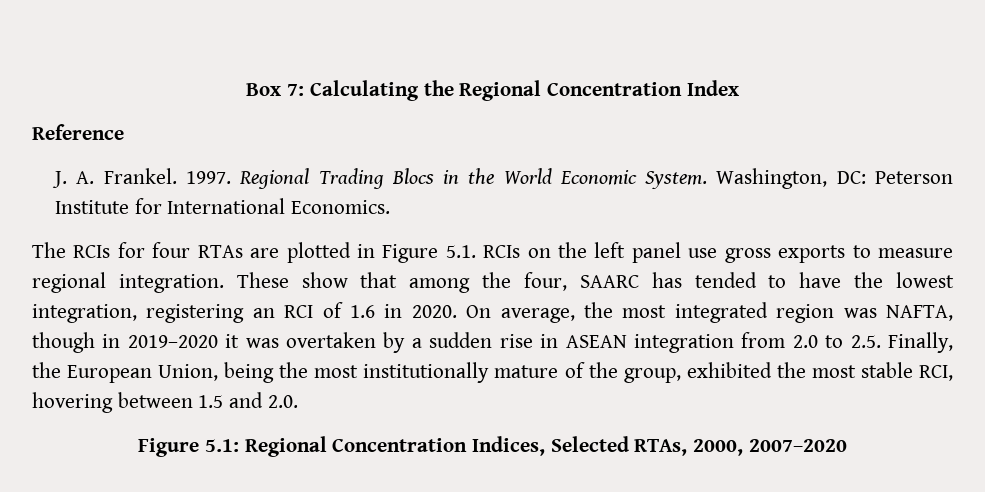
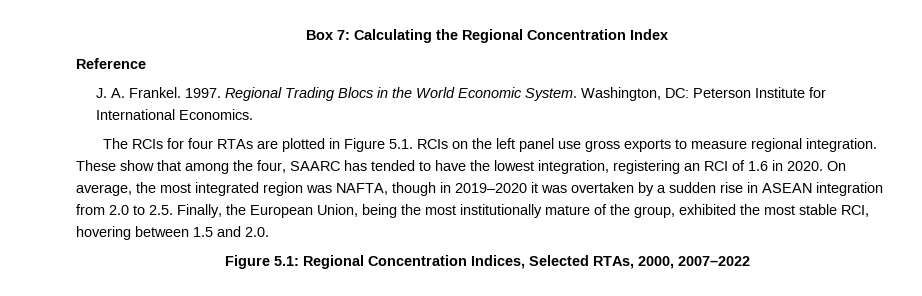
[748,439,847,452] 2007–2020 -> [677,256,750,266] 2007–2022

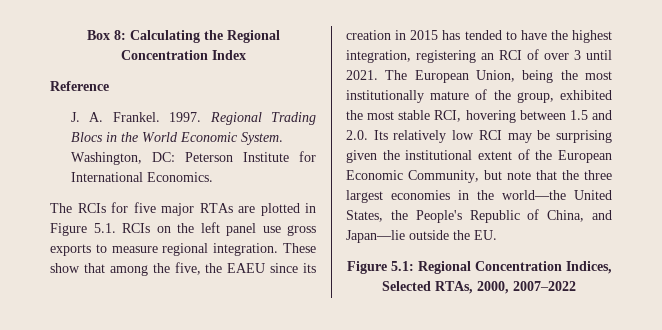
[337,30,350,40] 7: -> [113,30,126,40] 8:
[188,138,214,149] four -> [133,202,194,216] five major
[257,160,340,173] four, SAARC -> [174,262,316,275] [346,30,439,40] five, the EAEU since its creation in 2015
[494,160,534,171] lowest -> [572,30,612,43] highest
[748,160,846,171] [76,182,883,196] [76,204,246,218] 1.6 in 2020. On average, the most integrated region was NAFTA, though in 2019–2020 it was overtaken by a sudden rise in ASEAN integration from 2.0 to 2.5. Finally, the -> [544,50,612,60] [346,70,408,80] over 3 until 2021. The
(269, 232) none -> [373,130,612,143] [346,149,612,163] [346,170,612,183] [346,190,612,203] [346,209,612,223] [346,230,497,243] Its relatively low RCI may be surprising given the institutional extent of the European Economic Community, but note that the three largest economies in the world—the United States, the People's Republic of China, and Japan—lie outside the EU.

